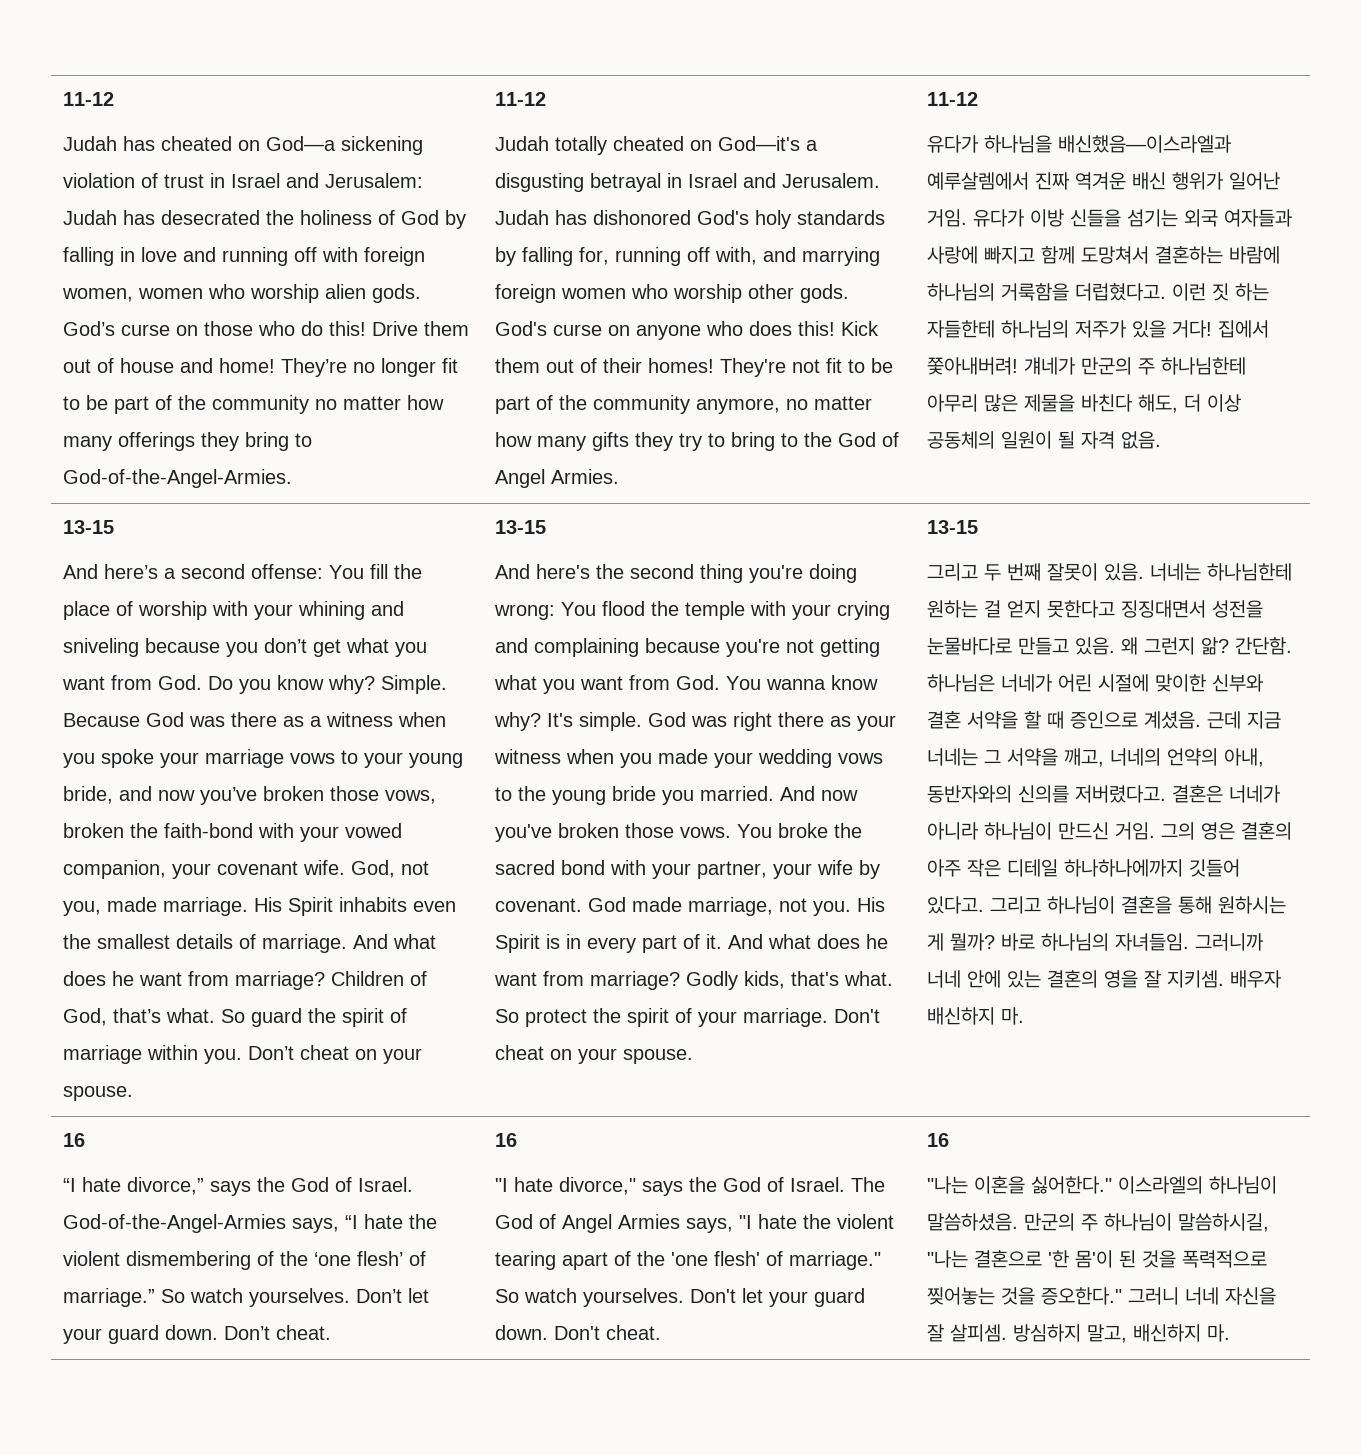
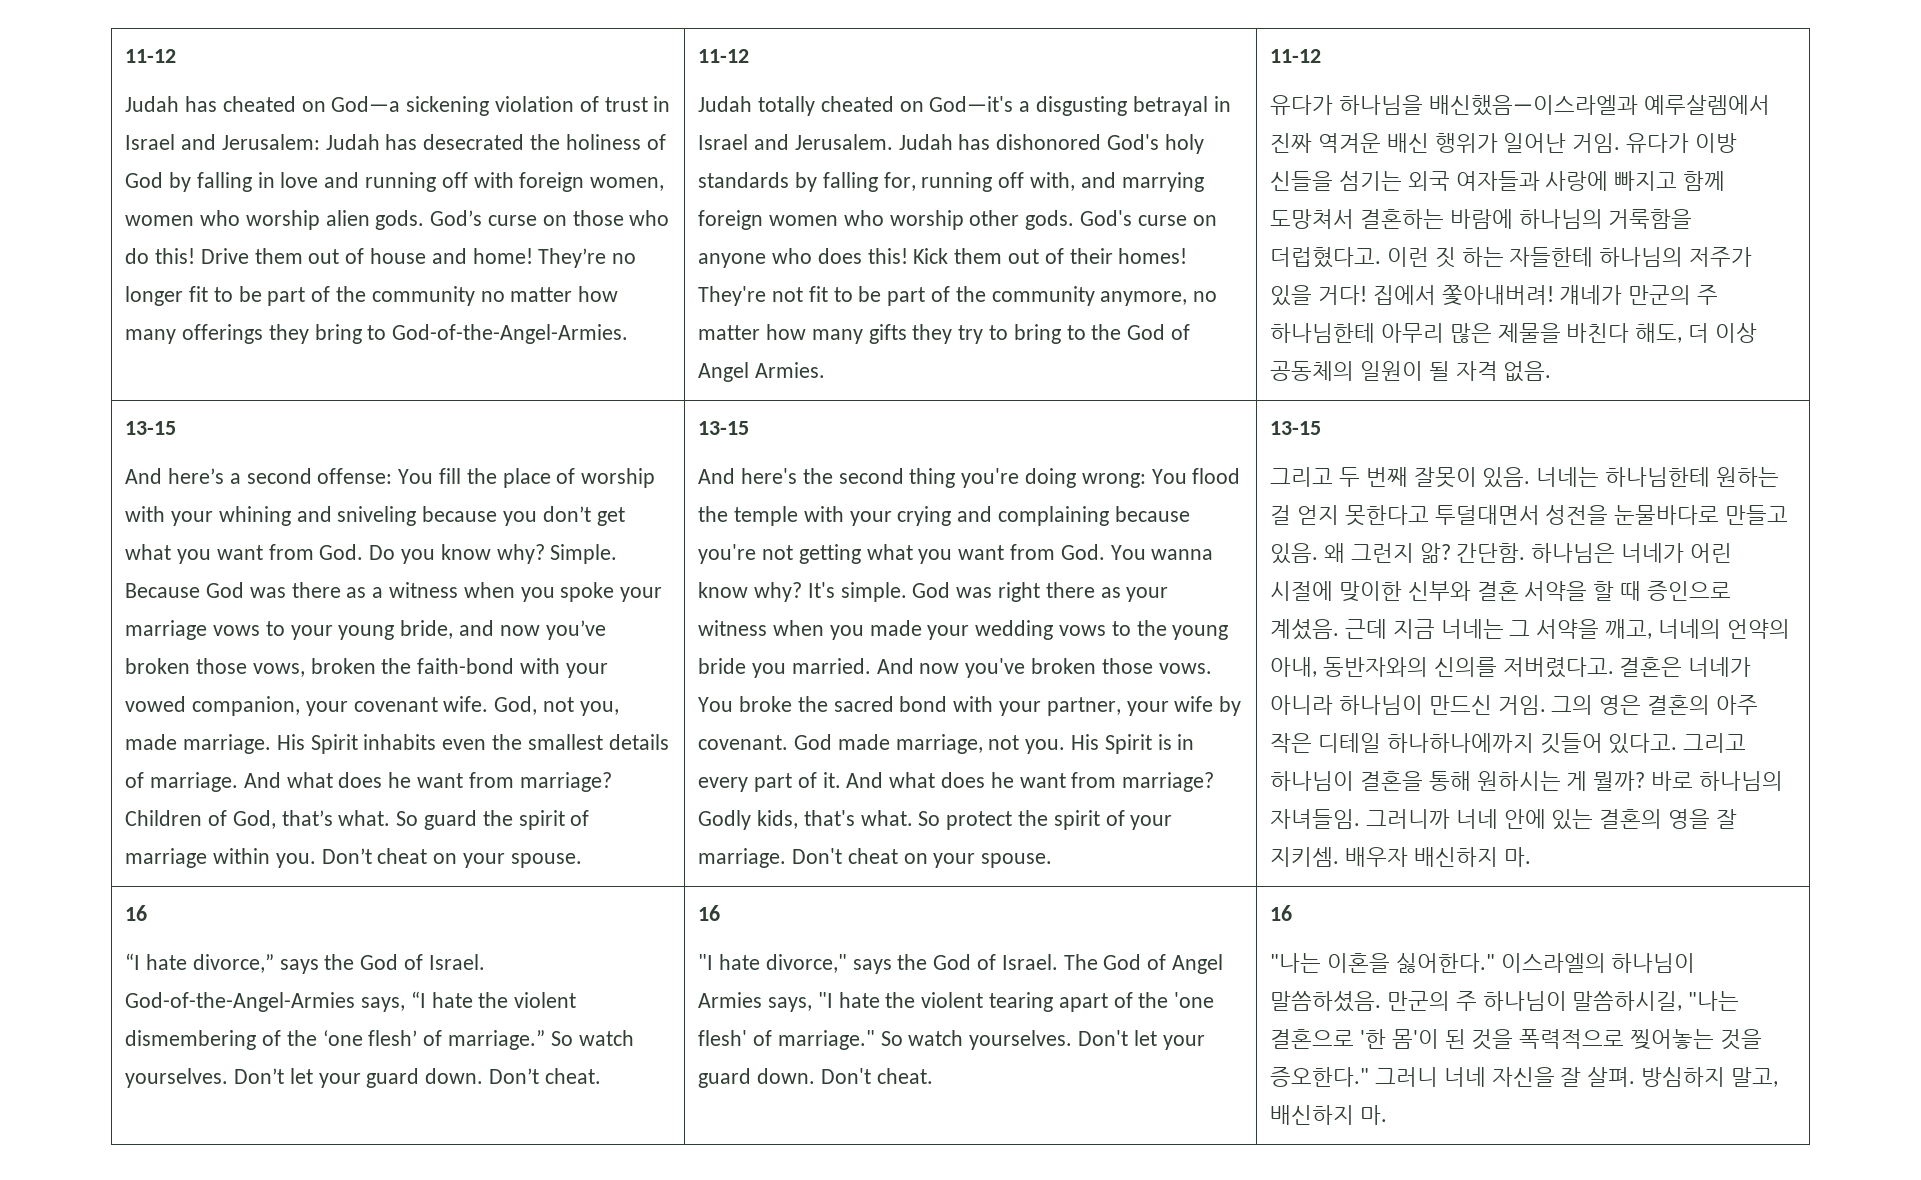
[1121,600,1207,618] 징징대면서 -> [1434,505,1540,525] 투덜대면서
[950,1324,1008,1342] 살피셈. -> [1587,1067,1636,1087] 살펴.

